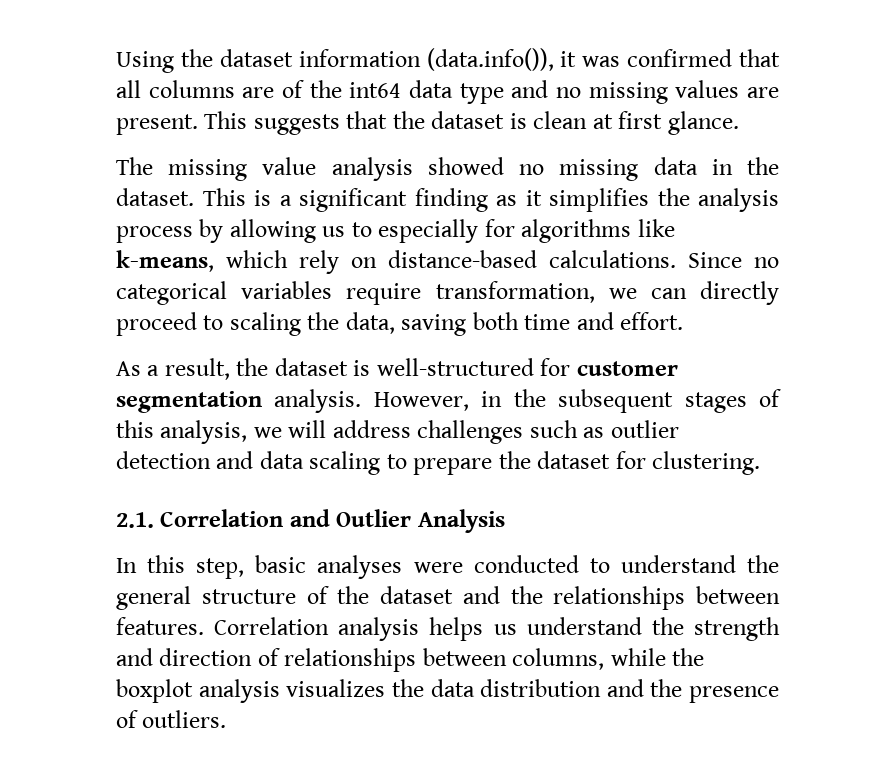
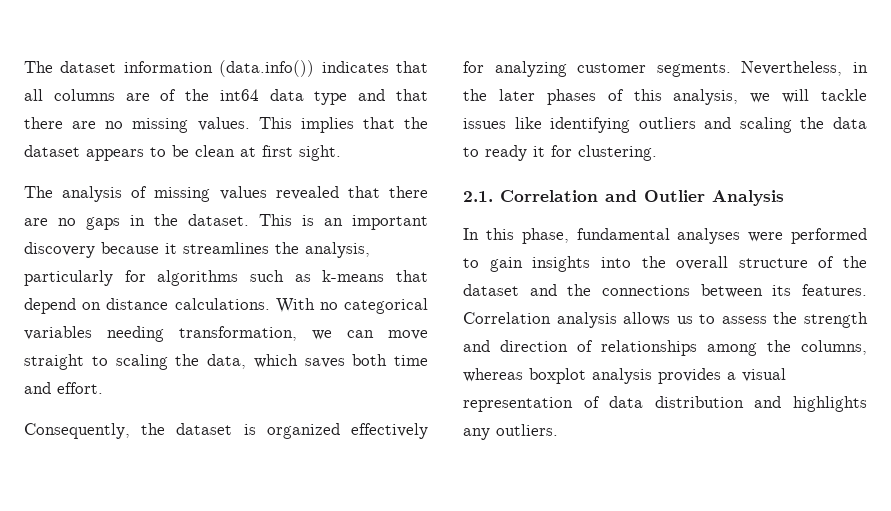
[116,48,733,73] Using the dataset information (data.info()), it was confirmed -> [24,60,389,77] The dataset information (data.info()) indicates
[556,80,779,104] [116,111,527,135] no missing values are present. This suggests that the dataset is -> [395,89,428,101] [24,117,428,133] [24,145,189,161] that there are no missing values. This implies that the dataset appears to be
[667,111,739,135] [116,157,698,181] glance. // The missing value analysis showed no missing data -> [299,145,341,161] [24,186,428,202] [24,217,120,230] sight. // The analysis of missing values revealed that there are no gaps
[279,188,779,212] [116,219,675,243] [116,250,742,274] a significant finding as it simplifies the analysis process by allowing us to especially for algorithms like k-means, which rely on distance-based calculations. Since -> [324,215,428,230] [24,242,370,258] [24,270,429,286] [24,298,315,314] an important discovery because it streamlines the analysis, particularly for algorithms such as k-means that depend on distance calculations. With
[346,283,422,305] require -> [107,326,164,342] needing
[700,281,779,305] [116,312,197,336] directly proceed -> [388,330,428,340] [24,354,84,370] move straight
[401,314,467,336] saving -> [253,354,345,368] which saves
[116,358,678,380] [116,389,747,413] As a result, the dataset is well-structured for customer segmentation analysis. However, in the subsequent stages -> [24,423,428,439] [463,61,868,77] [463,89,596,105] Consequently, the dataset is organized effectively for analyzing customer segments. Nevertheless, in the later phases
[332,420,679,444] [116,451,611,475] address challenges such as outlier detection and data scaling to prepare the dataset -> [821,89,867,101] [463,117,867,133] [463,145,545,161] tackle issues like identifying outliers and scaling the data to ready it
[196,555,779,579] [116,586,191,610] step, basic analyses were conducted to understand the general -> [521,228,867,244] [463,256,729,272] phase, fundamental analyses were performed to gain insights into the overall
[553,586,780,610] [116,617,642,641] relationships between features. Correlation analysis helps us understand -> [602,284,867,298] [463,312,767,328] connections between its features. Correlation analysis allows us to assess
[422,648,705,670] [116,679,779,703] [116,710,138,728] between columns, while the boxplot analysis visualizes the data distribution and the presence of -> [707,340,867,356] [463,368,786,384] [463,396,867,412] [463,428,490,440] among the columns, whereas boxplot analysis provides a visual representation of data distribution and highlights any

